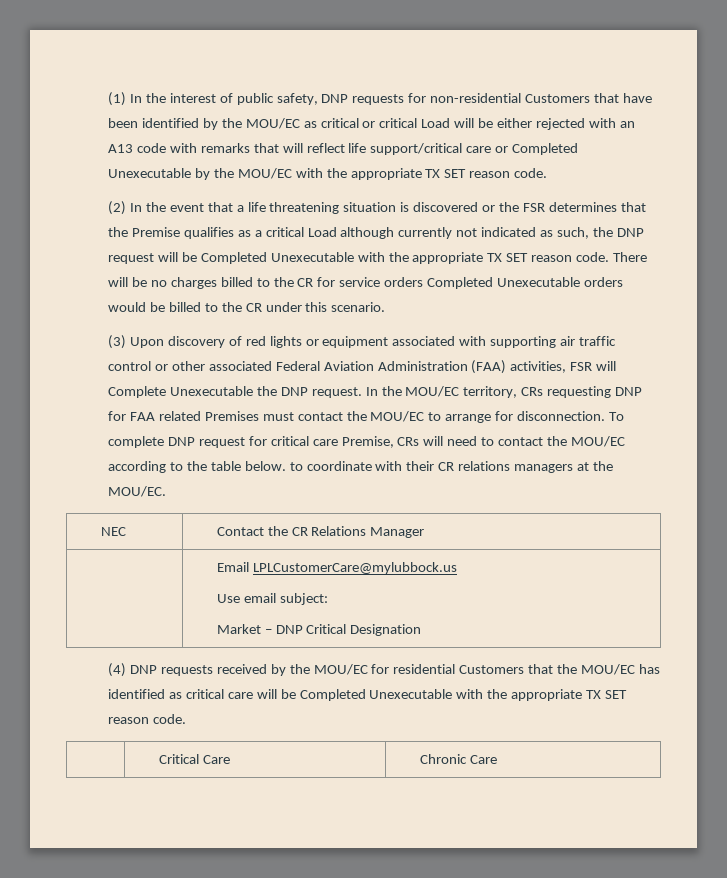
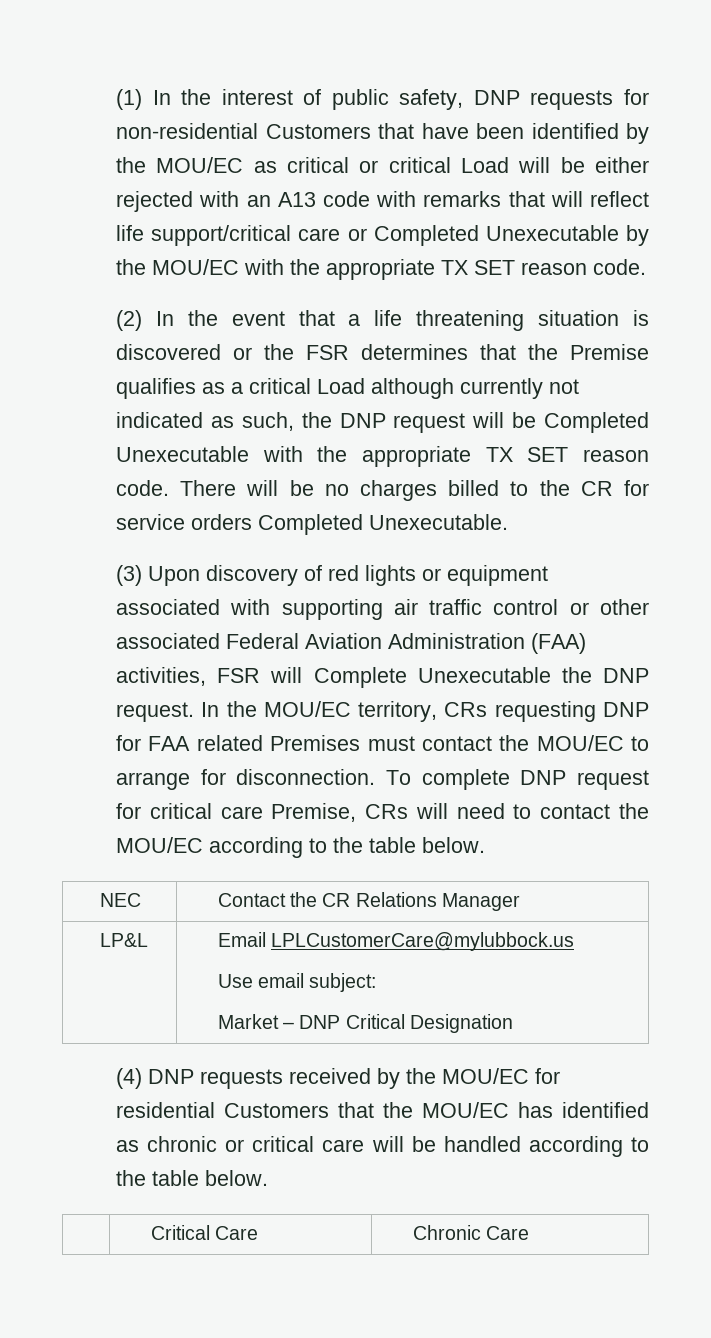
[497,277,623,287] [108,302,386,312] Unexecutable orders would be billed to the CR under this scenario. -> [369,514,509,530] Unexecutable.
[289,461,613,473] [108,486,167,497] to coordinate with their CR relations managers at the MOU/EC. -> (486, 845) none
(425, 532) none -> [100,933,149,947] LP&L
(182, 695) none -> [147,1136,245,1152] chronic or
[299,689,628,701] [108,714,186,724] Completed Unexecutable with the appropriate TX SET reason code. -> [443,1136,649,1157] [116,1170,269,1186] handled according to the table below.

